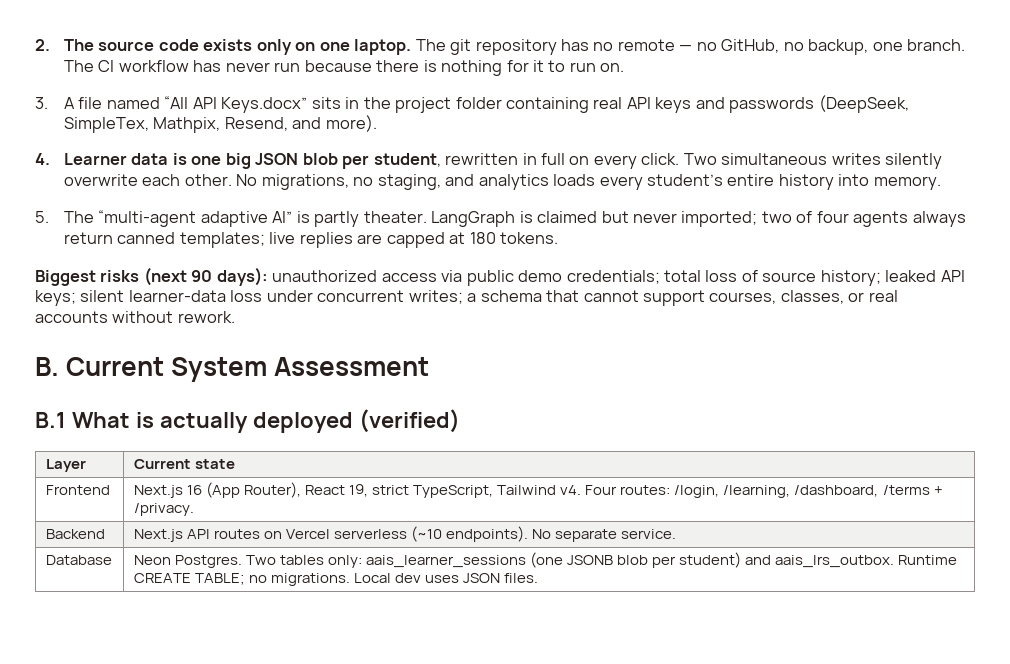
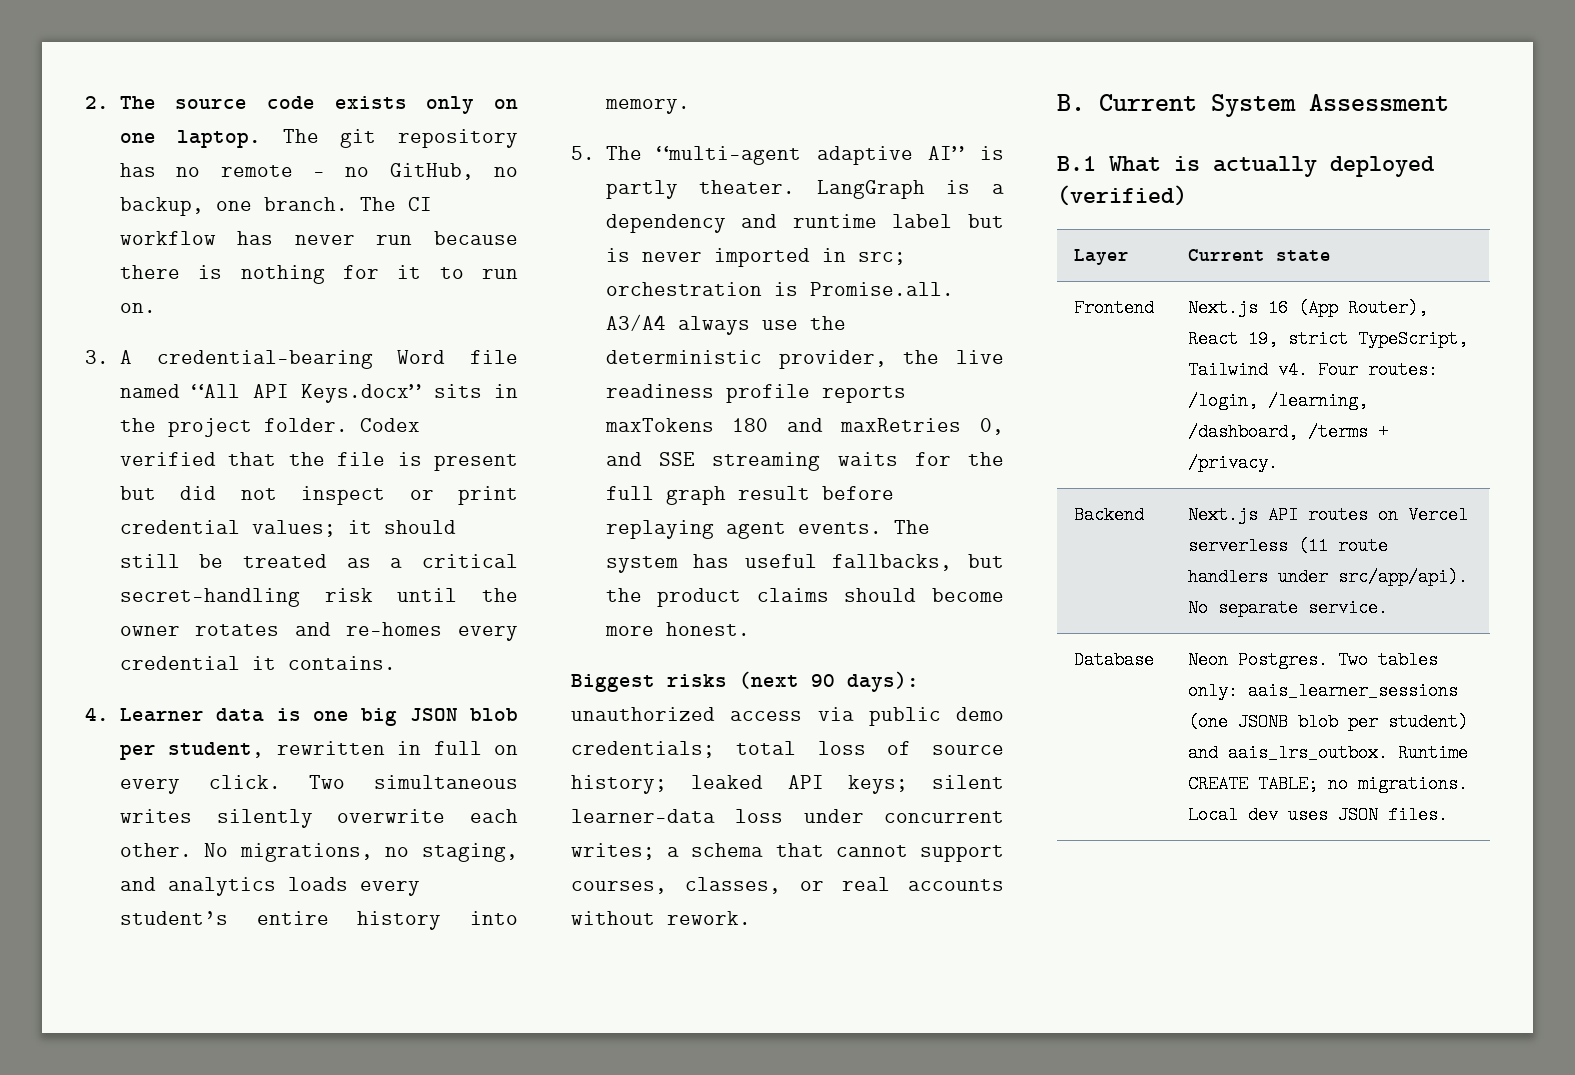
(75, 103) none -> [156,350,446,369] credential-bearing Word
[455,95,909,113] [63,115,377,133] folder containing real API keys and passwords (DeepSeek, SimpleTex, Mathpix, Resend, and more). -> [263,418,420,432] [119,452,518,471] [119,486,518,505] [119,520,456,537] [119,554,518,568] [119,588,518,607] [119,622,518,641] [119,656,396,670] folder. Codex verified that the file is present but did not inspect or print credential values; it should still be treated as a critical secret-handling risk until the owner rotates and re-homes every credential it contains.
[537,211,966,227] [63,232,559,248] claimed but never imported; two of four agents always return canned templates; live replies are capped at 180 tokens. -> [992,184,1004,194] [605,214,1004,233] [605,248,906,267] [605,282,954,296] [605,314,846,335] [605,350,1004,369] [605,384,906,403] [604,418,1004,435] [605,452,1004,471] [605,486,894,505] [605,520,930,539] [605,554,1004,573] [605,588,1004,607] [604,622,750,636] a dependency and runtime label but is never imported in src; orchestration is Promise.all. A3/A4 always use the deterministic provider, the live readiness profile reports maxTokens 180 and maxRetries 0, and SSE streaming waits for the full graph result before replaying agent events. The system has useful fallbacks, but the product claims should become more honest.
[411,526,529,542] (~10 endpoints). -> [1297,537,1388,555] [1187,568,1468,586] (11 route handlers under src/app/api).

